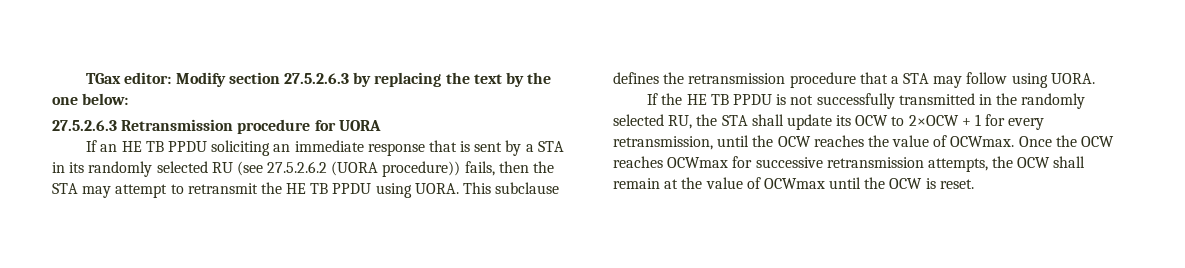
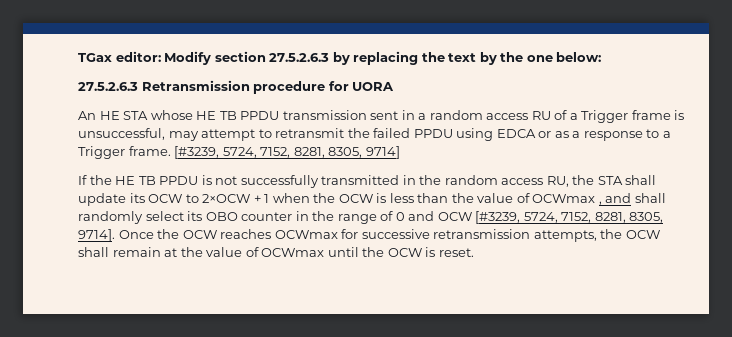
[86,140,564,156] [52,161,555,177] [52,183,78,194] If an HE TB PPDU soliciting an immediate response that is sent by a STA in its randomly selected RU (see 27.5.2.6.2 (UORA procedure)) fails, then the STA -> [78,110,685,123] [78,128,165,140] An HE STA whose HE TB PPDU transmission sent in a random access RU of a Trigger frame is unsuccessful,
[286,182,560,198] [613,72,1095,88] HE TB PPDU using UORA. This subclause defines the retransmission procedure that a STA may follow using UORA. -> [373,128,671,141] [78,146,400,159] failed PPDU using EDCA or as a response to a Trigger frame. [#3239, 5724, 7152, 8281, 8305, 9714]
[1021,93,1086,109] [613,114,664,126] randomly selected -> [444,175,544,185] random access
[985,114,1045,130] [613,135,1015,150] for every retransmission, until the OCW reaches the value of OCWmax. -> [272,193,666,205] [78,211,664,224] [78,229,115,242] when the OCW is less than the value of OCWmax , and shall randomly select its OBO counter in the range of 0 and OCW [#3239, 5724, 7152, 8281, 8305, 9714].

